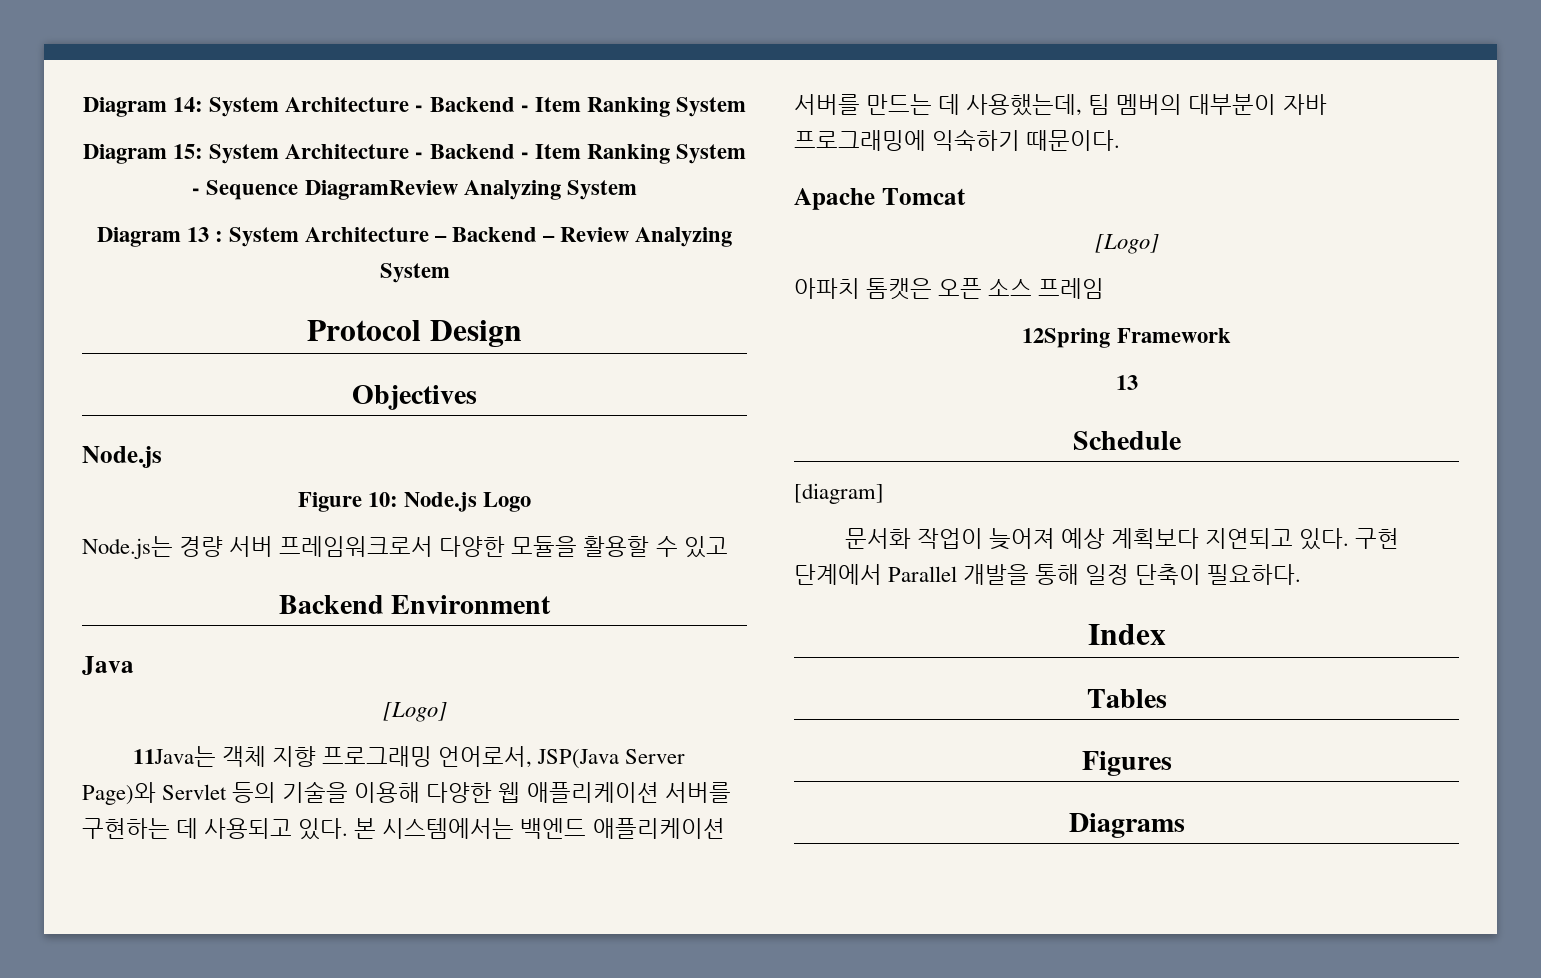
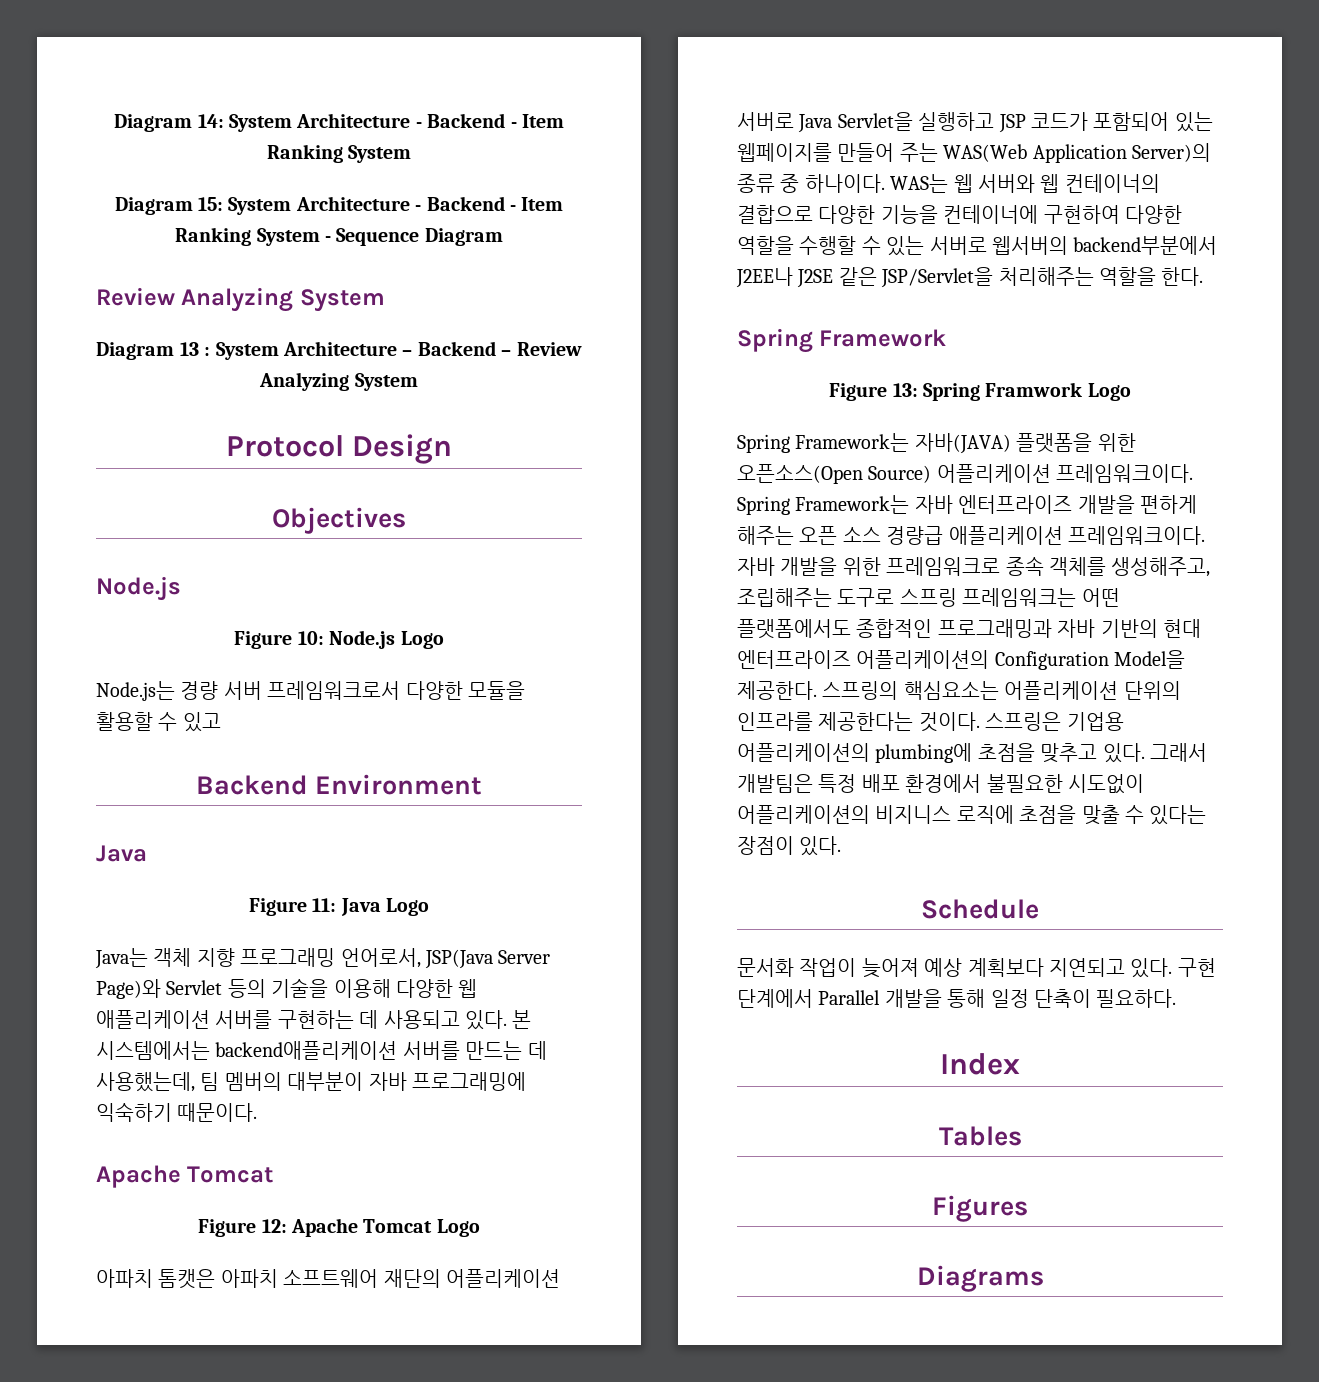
[304,180,458,200] DiagramReview -> [424,228,503,246] [96,287,175,306] Diagram // Review
[382,702,447,722] [132,746,216,767] [Logo] // 11Java는 -> [248,898,430,916] [95,948,148,969] Figure 11: Java Logo // Java는
[520,818,725,839] 백엔드 애플리케이션 -> [215,1041,398,1060] backend애플리케이션
[1094,234,1159,254] [794,278,1105,300] [1022,328,1231,348] [1115,375,1138,390] [Logo] // 아파치 톰캣은 오픈 소스 프레임 // 12Spring Framework // 13 -> [198,1218,480,1237] [96,1269,560,1289] [737,112,1213,133] [737,143,1211,163] [737,174,1160,193] [737,205,1182,224] [737,236,1218,256] [736,267,1204,288] [737,328,947,353] [829,382,1131,401] [737,433,1136,454] [737,464,1194,484] [737,495,1197,515] [737,526,1205,545] [737,556,1211,577] [737,588,1120,607] [737,619,1201,639] [737,650,1186,670] [737,681,1181,700] [737,712,1124,732] [737,743,1207,763] [737,774,1144,794] [737,805,1207,825] [737,836,842,856] Figure 12: Apache Tomcat Logo // 아파치 톰캣은 아파치 소프트웨어 재단의 어플리케이션 서버로 Java Servlet을 실행하고 JSP 코드가 포함되어 있는 웹페이지를 만들어 주는 WAS(Web Application Server)의 종류 중 하나이다. WAS는 웹 서버와 웹 컨테이너의 결합으로 다양한 기능을 컨테이너에 구현하여 다양한 역할을 수행할 수 있는 서버로 웹서버의 backend부분에서 J2EE나 J2SE 같은 JSP/Servlet을 처리해주는 역할을 한다. // Spring Framework // Figure 13: Spring Framwork Logo // Spring Framework는 자바(JAVA) 플랫폼을 위한 오픈소스(Open Source) 어플리케이션 프레임워크이다. Spring Framework는 자바 엔터프라이즈 개발을 편하게 해주는 오픈 소스 경량급 애플리케이션 프레임워크이다. 자바 개발을 위한 프레임워크로 종속 객체를 생성해주고, 조립해주는 도구로 스프링 프레임워크는 어떤 플랫폼에서도 종합적인 프로그래밍과 자바 기반의 현대 엔터프라이즈 어플리케이션의 Configuration Model을 제공한다. 스프링의 핵심요소는 어플리케이션 단위의 인프라를 제공한다는 것이다. 스프링은 기업용 어플리케이션의 plumbing에 초점을 맞추고 있다. 그래서 개발팀은 특정 배포 환경에서 불필요한 시도없이 어플리케이션의 비지니스 로직에 초점을 맞출 수 있다는 장점이 있다.
[794,483,884,504] // [diagram] -> (1039, 909) none

